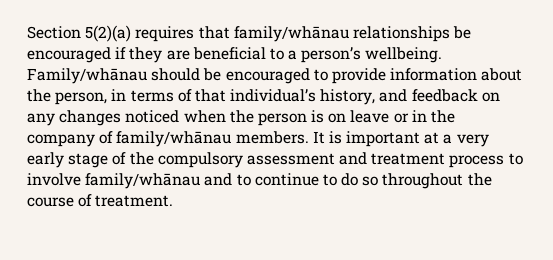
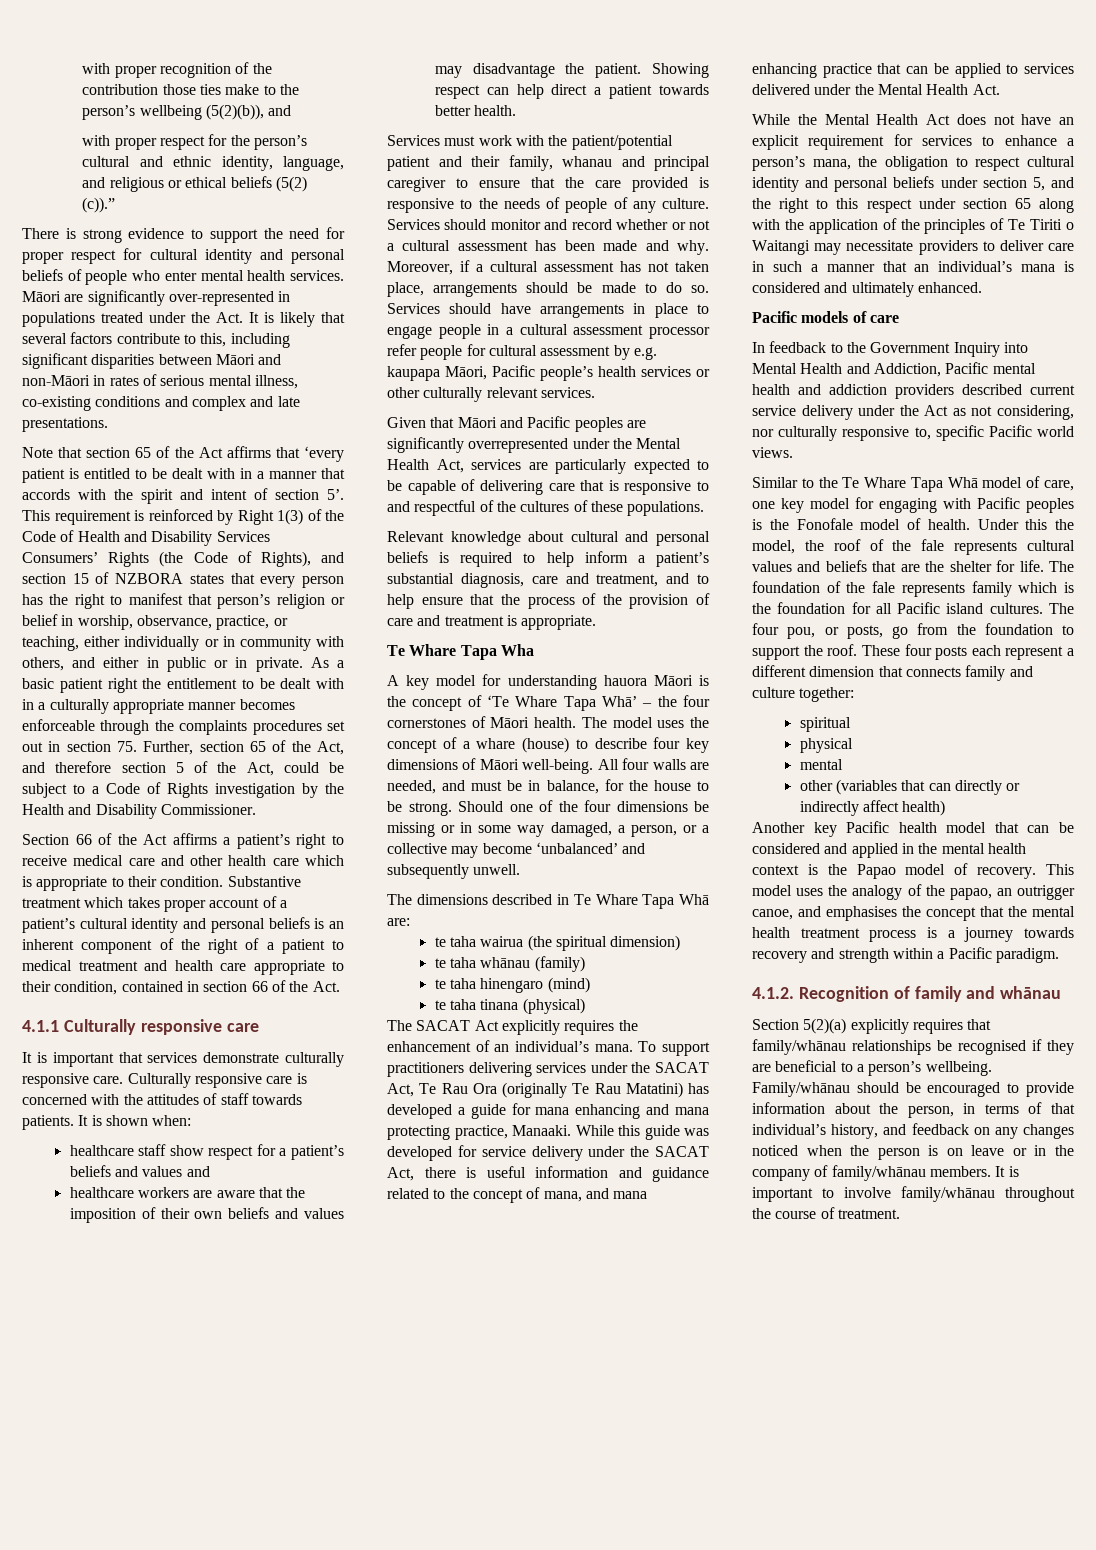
(27, 32) none -> [82,62,272,78] [82,84,300,95] [82,104,292,120] [82,134,308,150] [82,156,344,171] [82,176,308,192] [82,197,116,213] [22,227,345,243] [22,248,345,264] [22,269,345,285] [22,290,291,306] [22,312,345,327] [22,332,290,348] [22,353,282,369] [22,374,298,389] [22,396,300,411] [22,417,108,432] [22,446,344,462] [22,468,345,483] [22,488,344,504] [22,509,344,525] [22,530,270,546] [22,551,344,567] [22,572,345,588] [22,593,345,609] [22,614,288,630] [22,636,345,651] [22,657,345,672] [22,678,344,693] [22,699,295,714] [22,719,346,735] [22,740,344,755] [22,761,344,776] [22,782,344,798] [22,804,256,819] [22,833,344,849] [22,855,344,866] [22,876,301,891] [22,896,287,912] [22,917,345,933] [22,938,344,954] [22,960,344,975] [22,980,340,995] [22,1019,259,1035] [22,1052,345,1067] [22,1073,307,1088] [22,1093,302,1105] [22,1115,192,1130] [69,1144,344,1160] [69,1165,210,1177] [69,1187,306,1198] [69,1207,344,1223] [434,63,709,78] [434,84,709,99] [434,105,517,116] [387,135,673,150] [387,155,710,171] [387,177,709,192] [387,197,709,213] [387,219,710,230] [387,240,709,255] [387,260,709,275] [387,282,709,297] [387,303,709,318] [387,324,710,339] [387,344,657,360] [387,365,710,381] [387,387,595,402] [387,416,646,432] [387,437,682,453] [387,459,709,474] [387,479,709,495] [387,500,705,516] [387,531,710,546] [387,551,709,567] [387,573,709,588] [387,593,710,609] [387,615,597,630] [387,644,534,660] [387,674,709,690] [387,695,710,711] [387,716,709,728] [387,737,709,753] [387,758,709,774] [387,779,709,794] [387,800,709,816] [387,822,709,837] [387,842,646,858] [387,864,521,879] [387,894,709,909] [387,918,410,926] [434,935,681,951] [434,956,585,972] [434,977,590,993] [434,998,585,1014] [387,1020,638,1035] [387,1040,710,1056] [387,1062,709,1077] [387,1082,709,1098] [387,1103,709,1119] [387,1125,709,1140] [387,1145,709,1161] [387,1166,709,1182] [387,1187,648,1203] [752,63,1074,78] [752,84,1000,95] [752,114,1074,125] [752,134,1074,150] [752,156,1075,171] [752,176,1074,192] [752,198,1074,213] [752,218,1074,234] [752,240,1074,255] [752,261,1074,272] [752,282,982,297] [752,311,899,323] [752,341,1028,357] [752,362,1036,377] [752,384,1075,399] [752,405,1074,420] [752,425,1074,441] [752,447,793,458] [752,476,1074,492] [752,497,1074,513] [752,518,1074,530] [752,539,1075,555] [752,560,1074,572] [752,581,1074,597] [752,602,1074,614] [752,623,1074,639] [752,644,1074,660] [752,665,1033,681] [752,687,855,702] [799,717,851,732] [799,738,853,753] [799,759,843,770] [799,779,1021,795] [799,800,946,816] [752,821,1074,837] [752,843,1026,858] [752,863,1074,879] [752,884,1075,900] [752,906,1075,921] [752,927,1074,942] [752,947,1059,963] [752,986,1062,1002] with proper recognition of the contribution those ties make to the person’s wellbeing (5(2)(b)), and // with proper respect for the person’s cultural and ethnic identity, language, and religious or ethical beliefs (5(2) (c)).” // There is strong evidence to support the need for proper respect for cultural identity and personal beliefs of people who enter mental health services. Māori are significantly over-represented in populations treated under the Act. It is likely that several factors contribute to this, including significant disparities between Māori and non-Māori in rates of serious mental illness, co-existing conditions and complex and late presentations. // Note that section 65 of the Act affirms that ‘every patient is entitled to be dealt with in a manner that accords with the spirit and intent of section 5’. This requirement is reinforced by Right 1(3) of the Code of Health and Disability Services Consumers’ Rights (the Code of Rights), and section 15 of NZBORA states that every person has the right to manifest that person’s religion or belief in worship, observance, practice, or teaching, either individually or in community with others, and either in public or in private. As a basic patient right the entitlement to be dealt with in a culturally appropriate manner becomes enforceable through the complaints procedures set out in section 75. Further, section 65 of the Act, and therefore section 5 of the Act, could be subject to a Code of Rights investigation by the Health and Disability Commissioner. // Section 66 of the Act affirms a patient’s right to receive medical care and other health care which is appropriate to their condition. Substantive treatment which takes proper account of a patient’s cultural identity and personal beliefs is an inherent component of the right of a patient to medical treatment and health care appropriate to their condition, contained in section 66 of the Act. // 4.1.1 Culturally responsive care // It is important that services demonstrate culturally responsive care. Culturally responsive care is concerned with the attitudes of staff towards patients. It is shown when: // healthcare staff show respect for a patient’s beliefs and values and // healthcare workers are aware that the imposition of their own beliefs and values may disadvantage the patient. Showing respect can help direct a patient towards better health. // Services must work with the patient/potential patient and their family, whanau and principal caregiver to ensure that the care provided is responsive to the needs of people of any culture. Services should monitor and record whether or not a cultural assessment has been made and why. Moreover, if a cultural assessment has not taken place, arrangements should be made to do so. Services should have arrangements in place to engage people in a cultural assessment processor refer people for cultural assessment by e.g. kaupapa Māori, Pacific people’s health services or other culturally relevant services. // Given that Māori and Pacific peoples are significantly overrepresented under the Mental Health Act, services are particularly expected to be capable of delivering care that is responsive to and respectful of the cultures of these populations. // Relevant knowledge about cultural and personal beliefs is required to help inform a patient’s substantial diagnosis, care and treatment, and to help ensure that the process of the provision of care and treatment is appropriate. // Te Whare Tapa Wha // A key model for understanding hauora Māori is the concept of ‘Te Whare Tapa Whā’ – the four cornerstones of Māori health. The model uses the concept of a whare (house) to describe four key dimensions of Māori well-being. All four walls are needed, and must be in balance, for the house to be strong. Should one of the four dimensions be missing or in some way damaged, a person, or a collective may become ‘unbalanced’ and subsequently unwell. // The dimensions described in Te Whare Tapa Whā are: // te taha wairua (the spiritual dimension) // te taha whānau (family) // te taha hinengaro (mind) // te taha tinana (physical) // The SACAT Act explicitly requires the enhancement of an individual’s mana. To support practitioners delivering services under the SACAT Act, Te Rau Ora (originally Te Rau Matatini) has developed a guide for mana enhancing and mana protecting practice, Manaaki. While this guide was developed for service delivery under the SACAT Act, there is useful information and guidance related to the concept of mana, and mana enhancing practice that can be applied to services delivered under the Mental Health Act. // While the Mental Health Act does not have an explicit requirement for services to enhance a person’s mana, the obligation to respect cultural identity and personal beliefs under section 5, and the right to this respect under section 65 along with the application of the principles of Te Tiriti o Waitangi may necessitate providers to deliver care in such a manner that an individual’s mana is considered and ultimately enhanced. // Pacific models of care // In feedback to the Government Inquiry into Mental Health and Addiction, Pacific mental health and addiction providers described current service delivery under the Act as not considering, nor culturally responsive to, specific Pacific world views. // Similar to the Te Whare Tapa Whā model of care, one key model for engaging with Pacific peoples is the Fonofale model of health. Under this the model, the roof of the fale represents cultural values and beliefs that are the shelter for life. The foundation of the fale represents family which is the foundation for all Pacific island cultures. The four pou, or posts, go from the foundation to support the roof. These four posts each represent a different dimension that connects family and culture together: // spiritual // physical // mental // other (variables that can directly or indirectly affect health) // Another key Pacific health model that can be considered and applied in the mental health context is the Papao model of recovery. This model uses the analogy of the papao, an outrigger canoe, and emphasises the concept that the mental health treatment process is a journey towards recovery and strength within a Pacific paradigm. // 4.1.2. Recognition of family and whānau //
(132, 33) none -> [850,1019,909,1034] explicitly
[27,47,111,63] encouraged -> [958,1040,1026,1055] recognised
[424,132,489,147] [27,152,523,168] [27,173,379,189] at a very early stage of the compulsory assessment and treatment process to involve family/whānau and to continue to do so -> [822,1186,995,1202] to involve family/whānau

